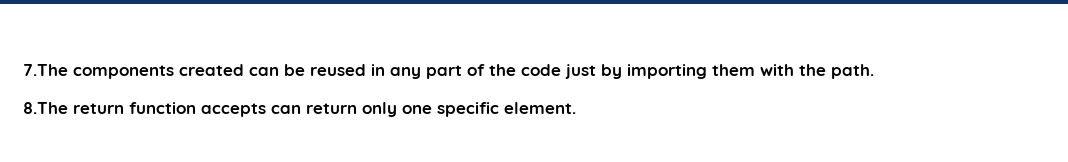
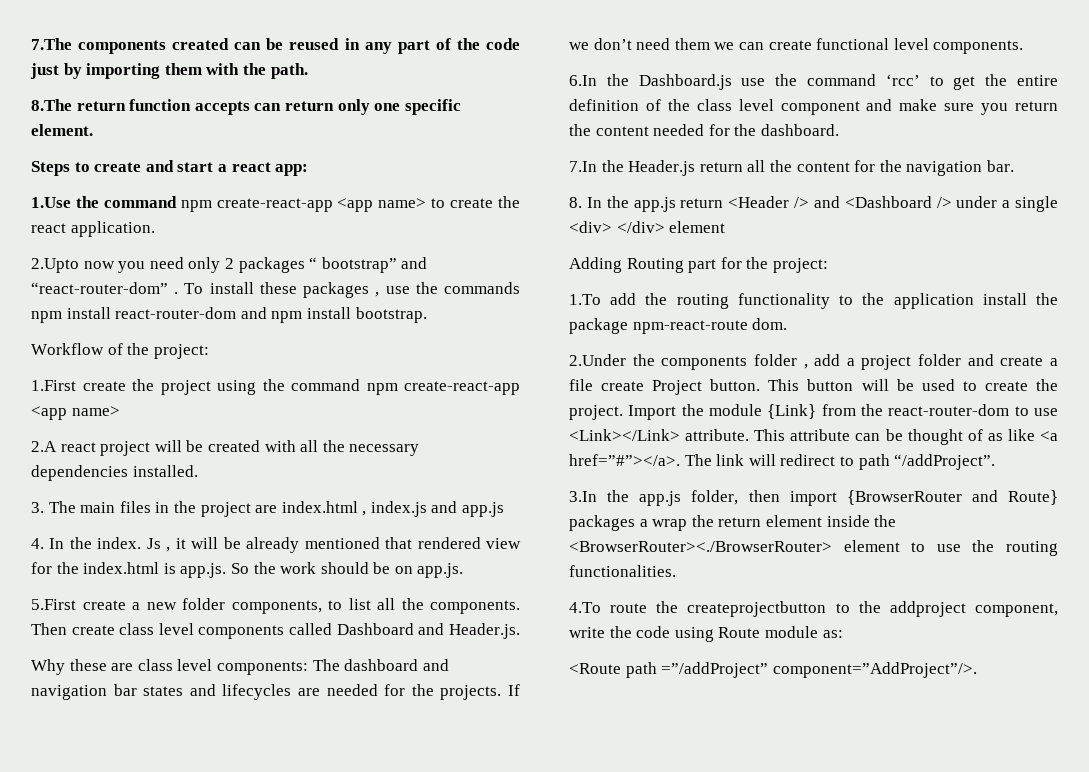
(576, 108) none -> [31,160,309,176] [31,196,521,212] [31,221,155,237] [31,257,428,273] [31,282,520,298] [31,307,427,323] [31,343,209,359] [31,379,520,395] [31,406,120,420] [31,440,420,456] [31,465,198,481] [31,501,505,517] [31,537,521,553] [31,562,464,578] [31,598,520,614] [31,623,520,639] [31,659,449,675] [31,684,521,700] [569,38,1024,54] [569,74,1058,90] [569,99,1058,115] [569,124,839,136] [569,160,1014,176] [569,196,1058,212] [569,221,726,233] [569,257,828,273] [569,293,1058,309] [569,318,788,334] [569,354,1058,370] [569,379,1058,395] [569,404,1058,420] [569,429,1058,445] [569,454,996,470] [569,490,1058,506] [569,515,897,531] [569,540,1058,556] [569,565,676,577] [569,601,1058,617] [569,626,843,642] [569,662,977,678] // Steps to create and start a react app: // 1.Use the command npm create-react-app <app name> to create the react application. // 2.Upto now you need only 2 packages “ bootstrap” and “react-router-dom” . To install these packages , use the commands npm install react-router-dom and npm install bootstrap. // Workflow of the project: // 1.First create the project using the command npm create-react-app <app name> // 2.A react project will be created with all the necessary dependencies installed. // 3. The main files in the project are index.html , index.js and app.js // 4. In the index. Js , it will be already mentioned that rendered view for the index.html is app.js. So the work should be on app.js. // 5.First create a new folder components, to list all the components. Then create class level components called Dashboard and Header.js. // Why these are class level components: The dashboard and navigation bar states and lifecycles are needed for the projects. If we don’t need them we can create functional level components. // 6.In the Dashboard.js use the command ‘rcc’ to get the entire definition of the class level component and make sure you return the content needed for the dashboard. // 7.In the Header.js return all the content for the navigation bar. // 8. In the app.js return <Header /> and <Dashboard /> under a single <div> </div> element // Adding Routing part for the project: // 1.To add the routing functionality to the application install the package npm-react-route dom. // 2.Under the components folder , add a project folder and create a file create Project button. This button will be used to create the project. Import the module {Link} from the react-router-dom to use <Link></Link> attribute. This attribute can be thought of as like <a href=”#”></a>. The link will redirect to path “/addProject”. // 3.In the app.js folder, then import {BrowserRouter and Route} packages a wrap the return element inside the <BrowserRouter><./BrowserRouter> element to use the routing functionalities. // 4.To route the createprojectbutton to the addproject component, write the code using Route module as: // <Route path =”/addProject” component=”AddProject”/>.

